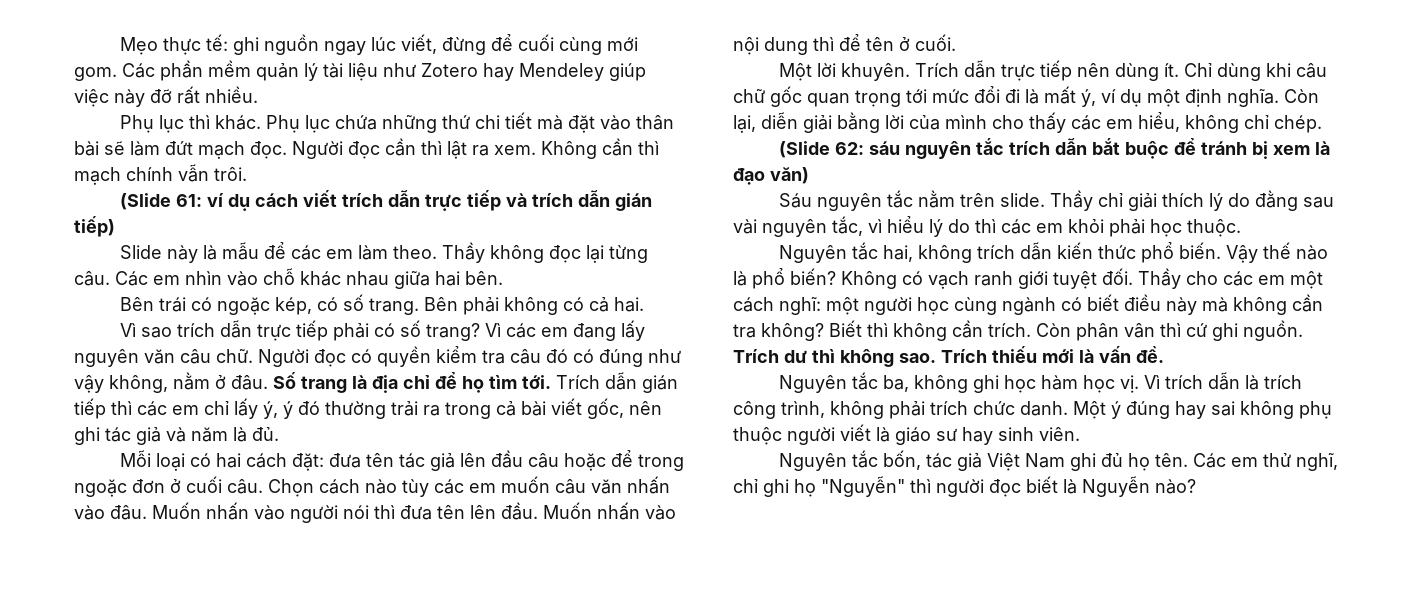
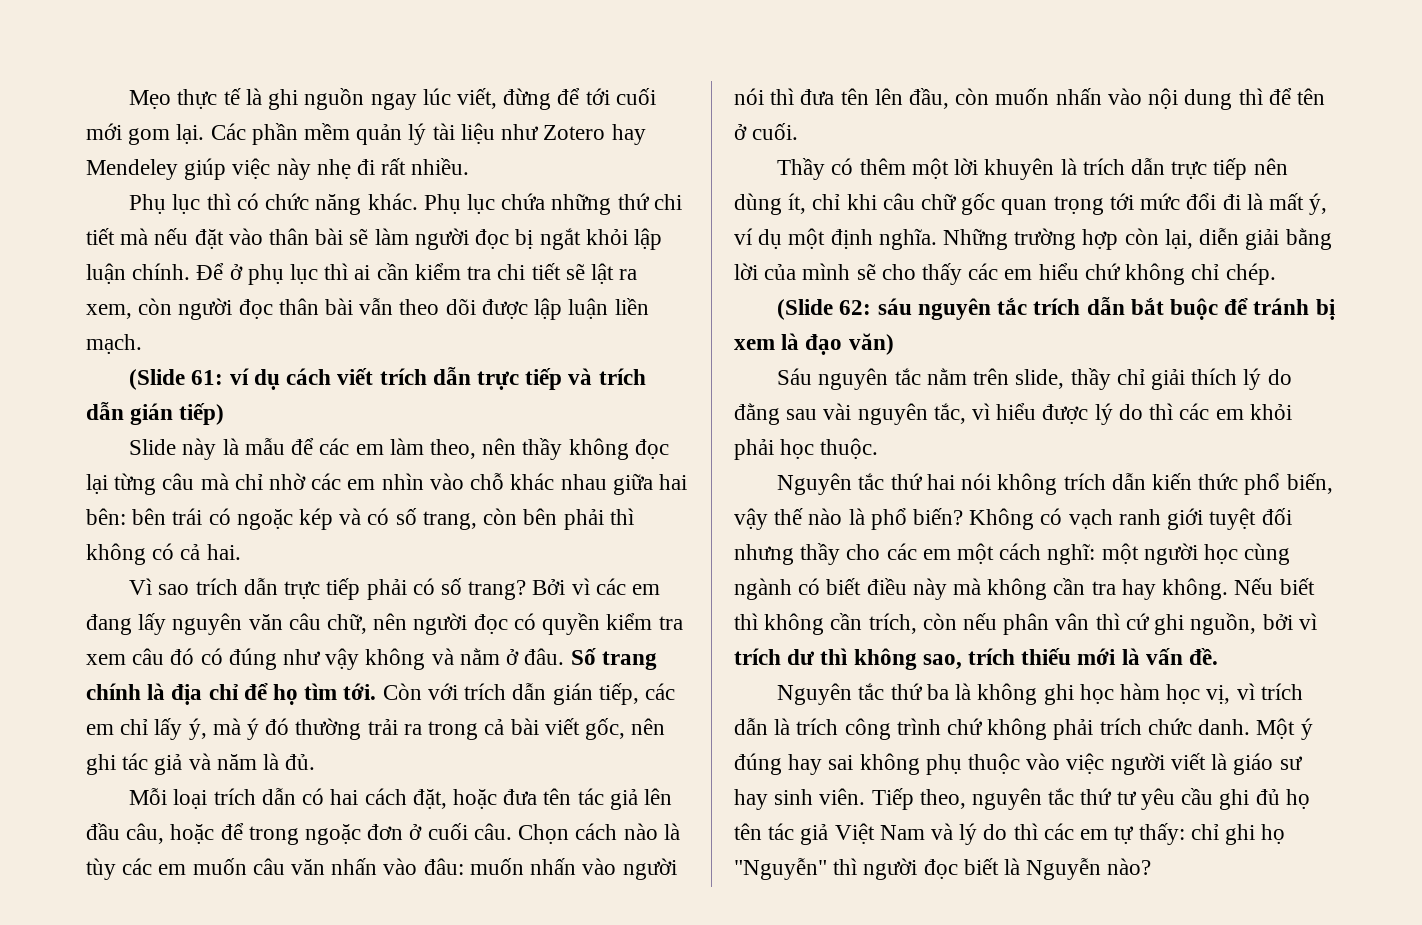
[205,34,228,51] tế: -> [223,88,262,105] tế là
[517,34,638,55] [74,67,117,81] cuối cùng mới gom. -> [585,88,656,105] [86,123,205,145] tới cuối mới gom lại.
[150,89,172,103] đỡ -> [316,159,376,179] nhẹ đi
(210, 122) none -> [236,193,362,215] có chức năng
(563, 122) none -> [154,228,189,245] nếu
[165,138,659,159] [74,164,247,185] đứt mạch đọc. Người đọc cần thì lật ra xem. Không cần thì mạch chính vẫn trôi. -> [414,228,662,250] [86,263,638,285] [86,298,649,320] [86,334,142,354] người đọc bị ngắt khỏi lập luận chính. Để ở phụ lục thì ai cần kiểm tra chi tiết sẽ lật ra xem, còn người đọc thân bài vẫn theo dõi được lập luận liền mạch.
[392,242,485,263] theo. Thầy -> [429,438,563,460] theo, nên thầy
[74,271,148,286] câu. Các -> [162,473,342,490] câu mà chỉ nhờ các
[465,271,503,285] [119,297,154,311] bên. // Bên -> [86,508,167,525] bên: bên
[274,294,499,315] kép, có số trang. Bên phải -> [299,508,634,530] kép và có số trang, còn bên phải thì
[484,323,501,337] Vì -> [532,578,590,595] Bởi vì
[216,349,309,367] chữ. Người -> [327,613,468,635] chữ, nên người
(505, 357) none -> [86,654,126,665] xem
[109,375,168,393] không, -> [365,648,454,670] không và
(347, 384) none -> [86,683,141,700] chính
[556,372,678,393] [74,398,132,419] Trích dẫn gián tiếp thì -> [382,683,639,705] Còn với trích dẫn gián tiếp,
(278, 410) none -> [212,718,241,735] mà
(185, 462) none -> [213,788,296,805] trích dẫn
[291,453,324,471] đặt: -> [412,789,497,809] đặt, hoặc
[527,453,559,468] câu -> [126,823,165,844] câu,
(397, 486) none -> [663,823,680,840] là
[110,502,201,520] đâu. Muốn -> [423,858,524,875] đâu: muốn
[501,502,592,520] đầu. Muốn -> [909,88,1050,109] đầu, còn muốn
[778,63,959,81] Một lời khuyên. Trích -> [777,158,1125,180] Thầy có thêm một lời khuyên là trích
[1163,63,1261,81] ít. Chỉ dùng -> [788,193,841,214] ít, chỉ
[1284,89,1319,103] Còn -> [943,228,1159,250] Những trường hợp còn
(987, 122) none -> [856,263,876,280] sẽ
[1138,112,1180,132] hiểu, -> [1038,263,1121,280] hiểu chứ
[999,190,1093,211] slide. Thầy -> [1015,368,1111,390] slide, thầy
(924, 224) none -> [1042,404,1089,424] được
[882,245,913,262] hai, -> [890,473,992,490] thứ hai nói
[1178,242,1258,263] biến. Vậy -> [1286,473,1333,494] [734,508,768,530] biến, vậy
[1102,268,1181,289] đối. Thầy -> [1261,508,1292,525] [734,543,841,565] đối nhưng thầy
[761,320,1071,341] không? Biết thì không cần trích. Còn -> [1121,578,1315,600] [734,613,998,635] hay không. Nếu biết thì không cần trích, còn nếu
[1243,320,1303,341] [733,349,779,363] nguồn. Trích -> [1190,613,1317,635] [734,648,781,665] nguồn, bởi vì trích
[899,349,987,363] sao. Trích -> [922,648,1016,670] sao, trích
[882,375,909,392] ba, -> [890,683,972,700] thứ ba là
[1119,375,1160,393] vị. Vì -> [1206,683,1255,704] vị, vì
[781,401,825,418] trình, -> [896,718,984,735] trình chứ
(782, 436) none -> [1026,753,1105,774] vào việc
[778,450,1338,471] // Nguyên tắc bốn, tác giả Việt Nam ghi đủ họ tên. Các em thử nghĩ, -> [871,788,1310,810] [734,823,1185,845] Tiếp theo, nguyên tắc thứ tư yêu cầu ghi đủ họ tên tác giả Việt Nam và lý do thì các em tự thấy:

